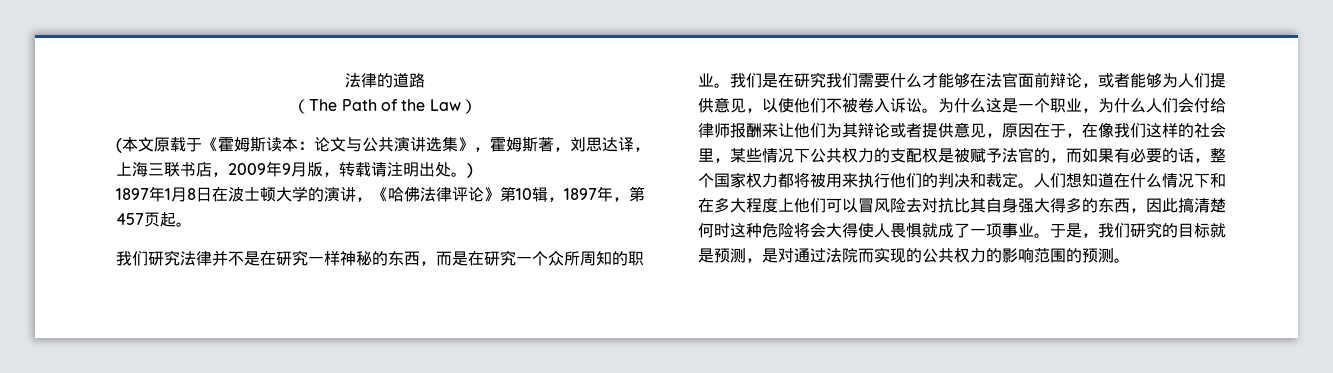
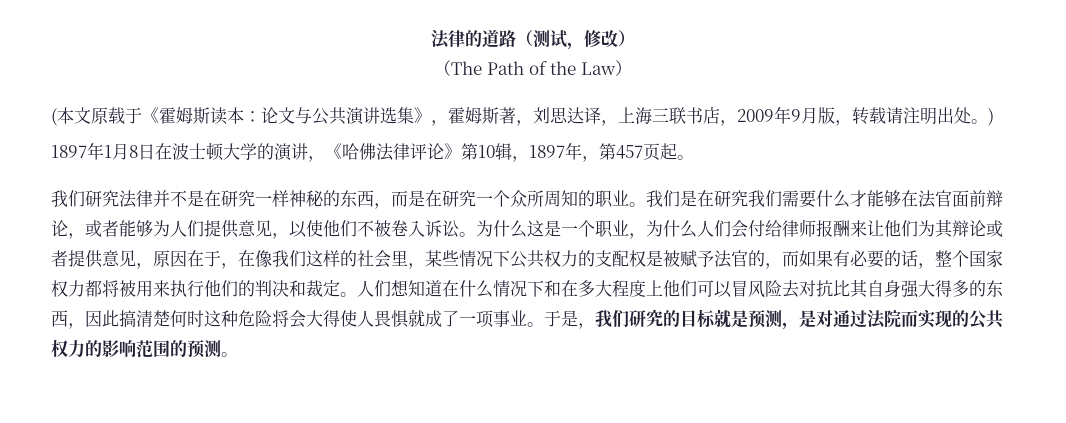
(425, 80) none -> [516,30,635,50] （测试，修改）

